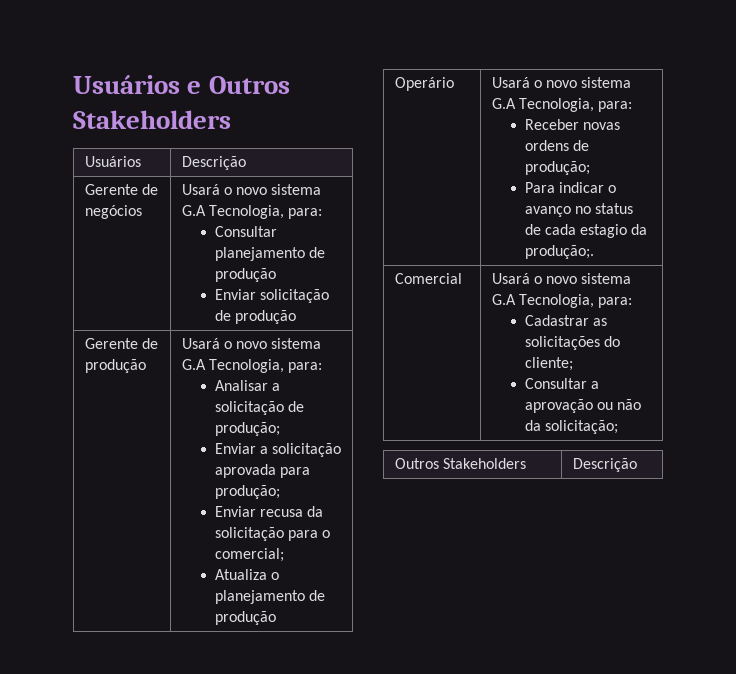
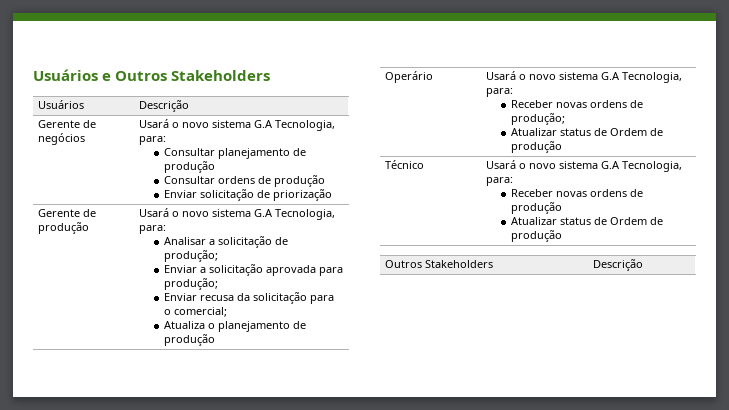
(276, 275) none -> [164,175,326,187] // Consultar ordens de produção
[234,310,296,324] produção -> [273,189,333,201] priorização
[524,182,616,193] [524,203,633,217] [524,224,648,238] [524,245,594,259] [394,273,462,284] [491,273,632,284] [491,294,633,308] [524,315,607,326] [524,336,620,350] [524,357,573,371] [524,378,599,389] [524,399,641,413] [524,420,618,434] Para indicar o avanço no status de cada estagio da produção;. // Comercial | Usará o novo sistema G.A Tecnologia, para: // Cadastrar as solicitações do cliente; // Consultar a aprovação ou não da solicitação; -> [511,128,664,136] [511,141,563,153] [385,160,425,169] [486,160,683,172] [486,177,514,186] [511,189,644,197] [511,202,563,214] [511,217,664,225] [511,230,563,242] Atualizar status de Ordem de produção // Técnico | Usará o novo sistema G.A Tecnologia, para: // Receber novas ordens de produção // Atualizar status de Ordem de produção

